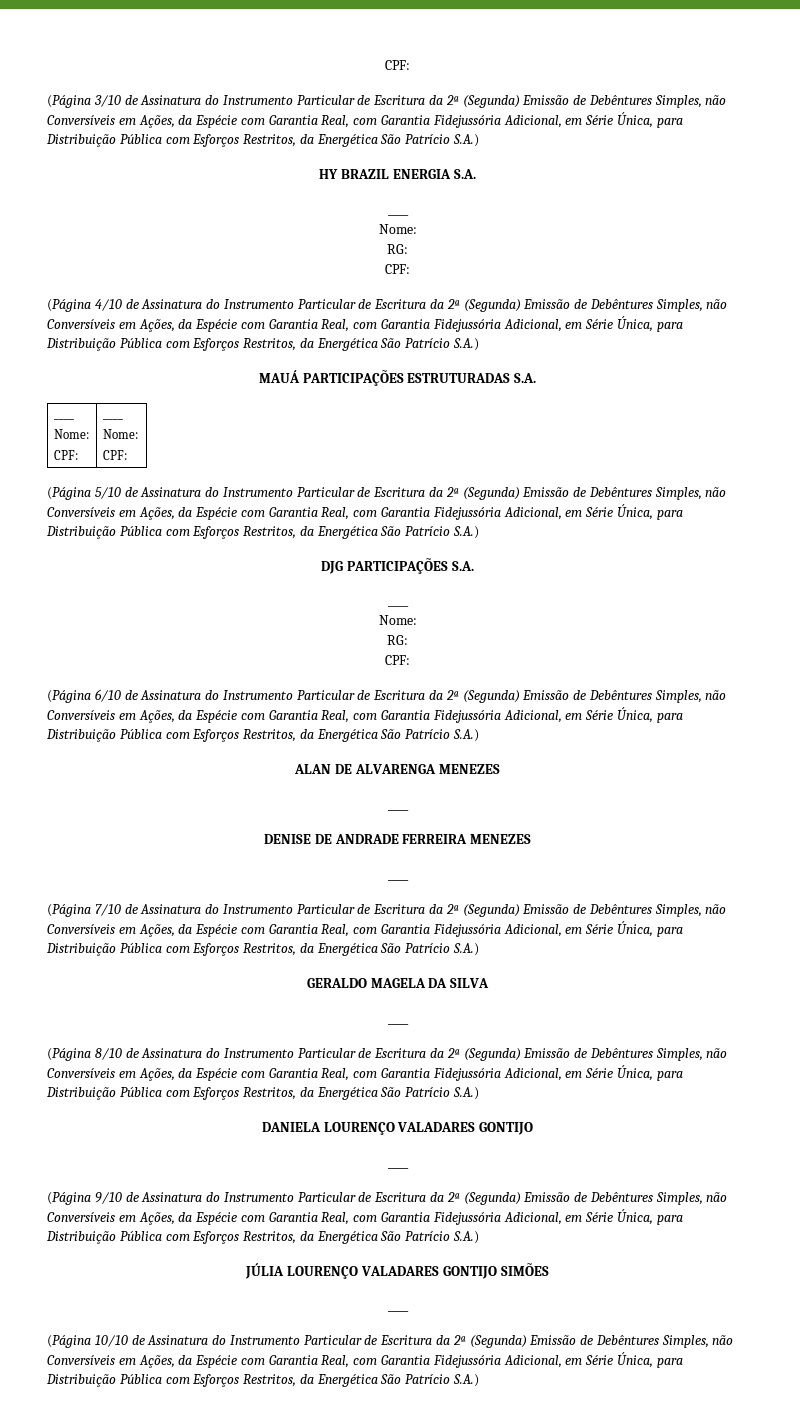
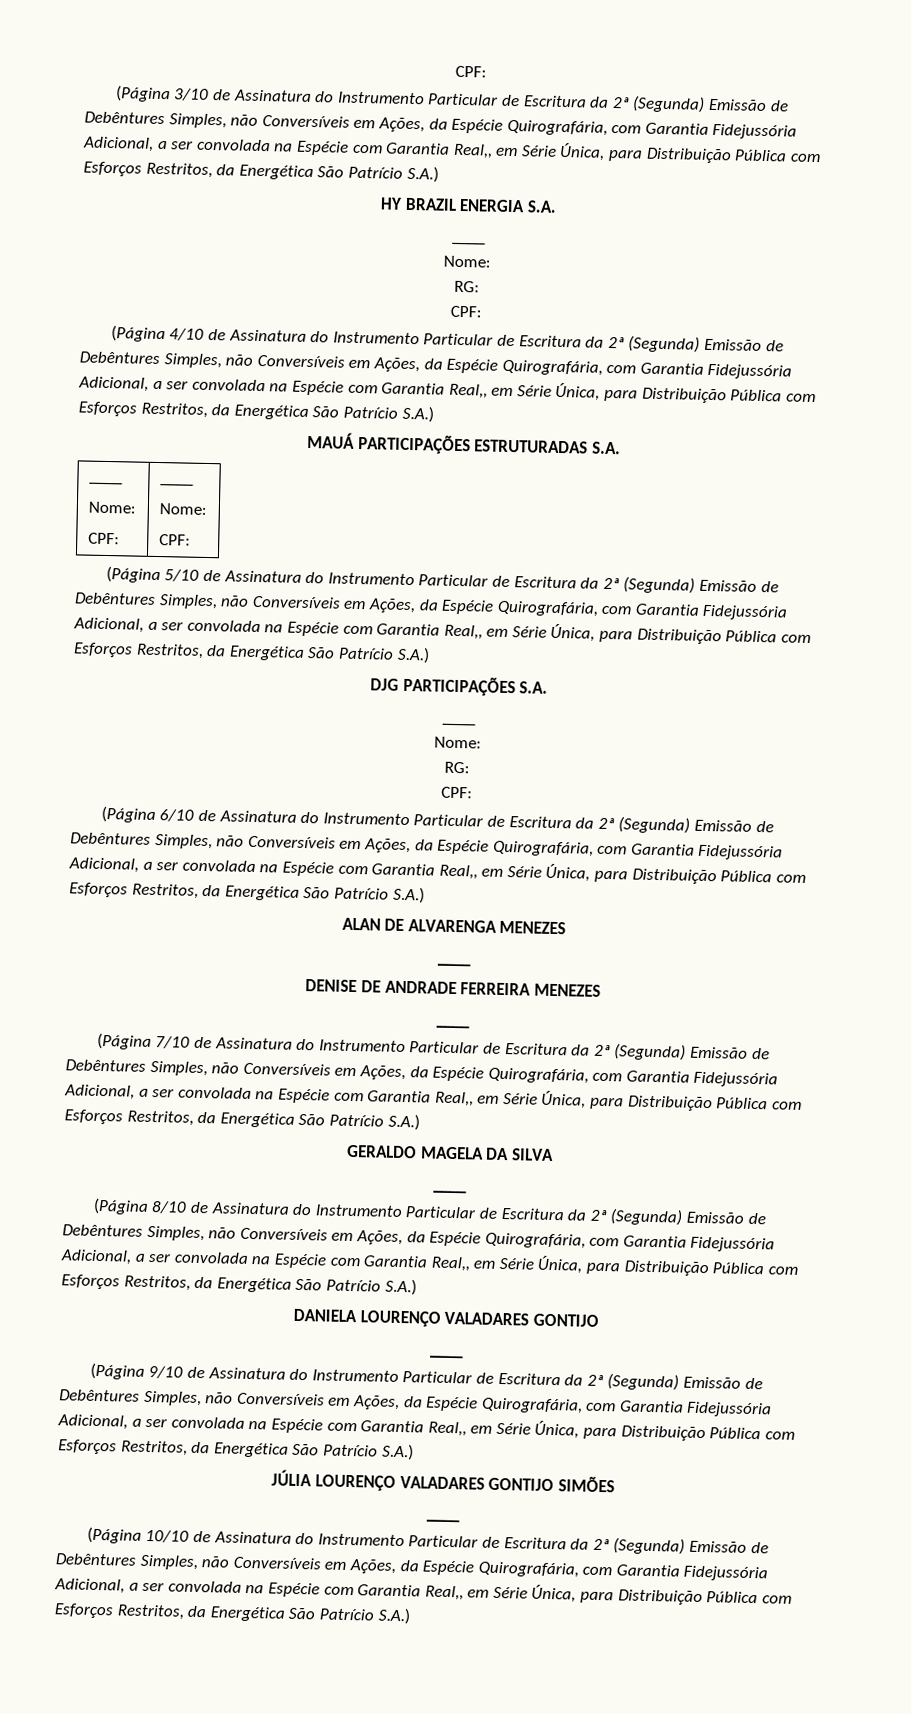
[240,115,562,128] com Garantia Real, com Garantia Fidejussória Adicional, -> [506,119,798,140] [82,136,493,159] Quirografária, com Garantia Fidejussória Adicional, a ser convolada na Espécie com Garantia Real,,
[240,319,562,332] com Garantia Real, com Garantia Fidejussória Adicional, -> [501,359,793,380] [78,376,488,399] Quirografária, com Garantia Fidejussória Adicional, a ser convolada na Espécie com Garantia Real,,
[240,507,562,520] com Garantia Real, com Garantia Fidejussória Adicional, -> [496,600,789,621] [73,617,483,640] Quirografária, com Garantia Fidejussória Adicional, a ser convolada na Espécie com Garantia Real,,
[240,710,562,723] com Garantia Real, com Garantia Fidejussória Adicional, -> [492,840,784,861] [68,857,478,880] Quirografária, com Garantia Fidejussória Adicional, a ser convolada na Espécie com Garantia Real,,
[240,924,562,937] com Garantia Real, com Garantia Fidejussória Adicional, -> [487,1067,779,1088] [64,1084,474,1107] Quirografária, com Garantia Fidejussória Adicional, a ser convolada na Espécie com Garantia Real,,
[240,1068,562,1081] com Garantia Real, com Garantia Fidejussória Adicional, -> [484,1232,776,1253] [60,1249,471,1272] Quirografária, com Garantia Fidejussória Adicional, a ser convolada na Espécie com Garantia Real,,
[240,1212,562,1225] com Garantia Real, com Garantia Fidejussória Adicional, -> [480,1397,773,1418] [57,1414,467,1437] Quirografária, com Garantia Fidejussória Adicional, a ser convolada na Espécie com Garantia Real,,
[240,1355,562,1368] com Garantia Real, com Garantia Fidejussória Adicional, -> [477,1561,769,1582] [54,1578,464,1601] Quirografária, com Garantia Fidejussória Adicional, a ser convolada na Espécie com Garantia Real,,

